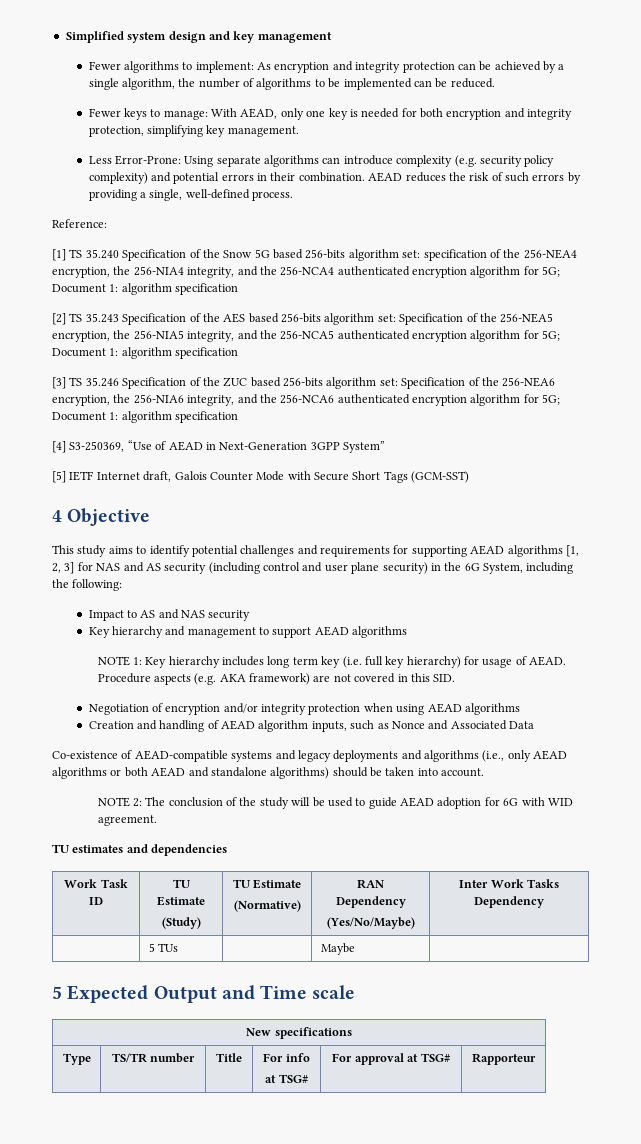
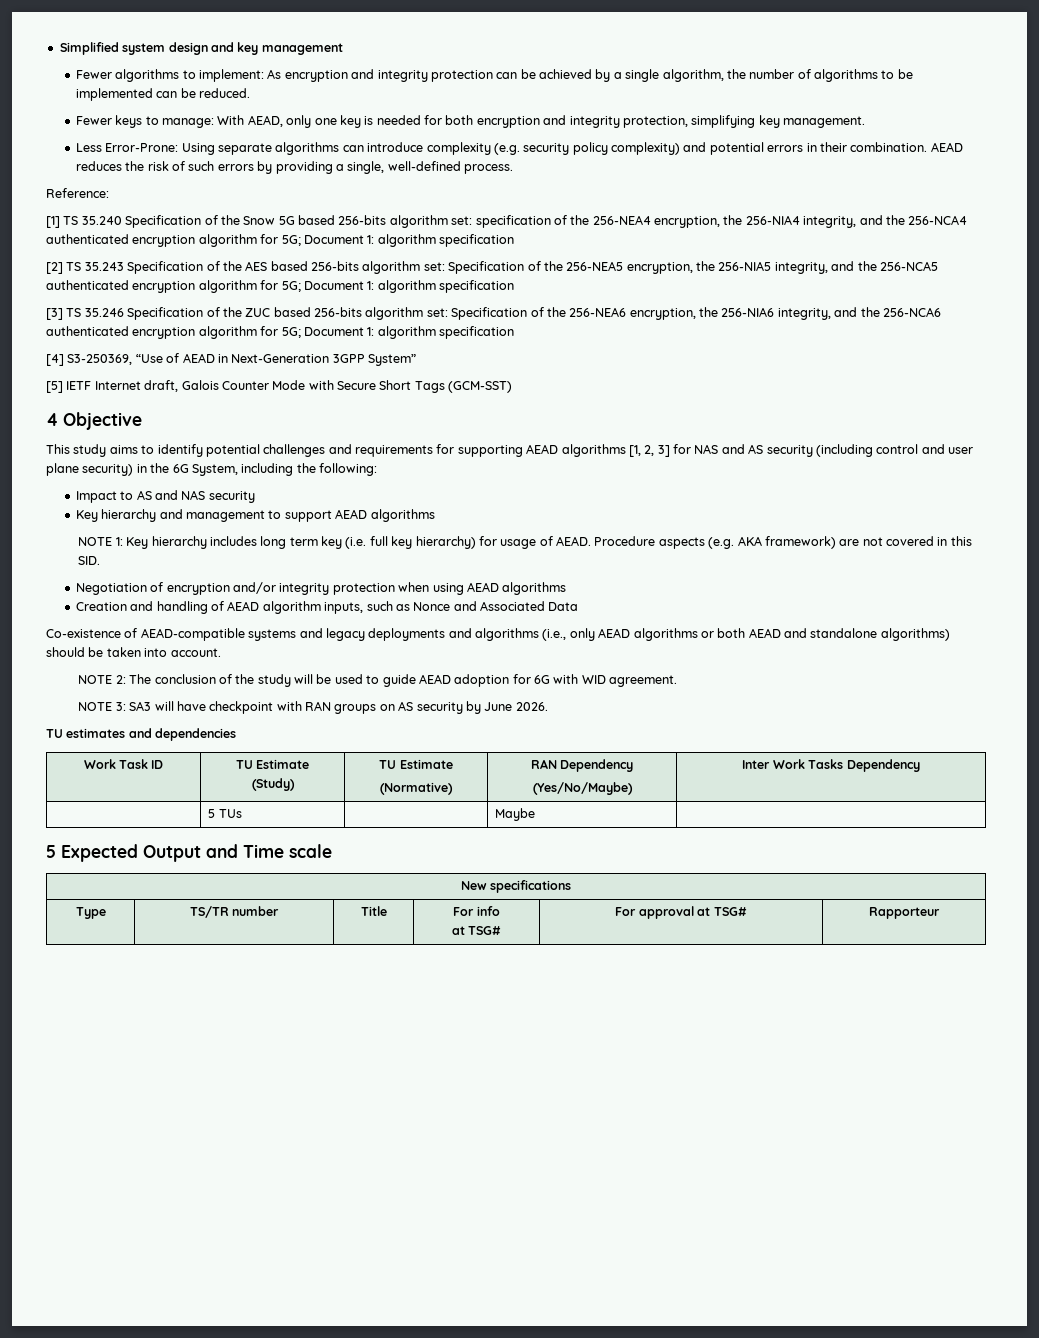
(157, 820) none -> [78,701,548,714] // NOTE 3: SA3 will have checkpoint with RAN groups on AS security by June 2026.

